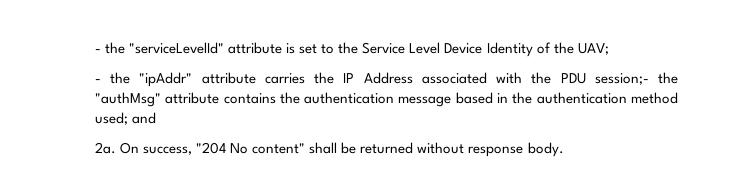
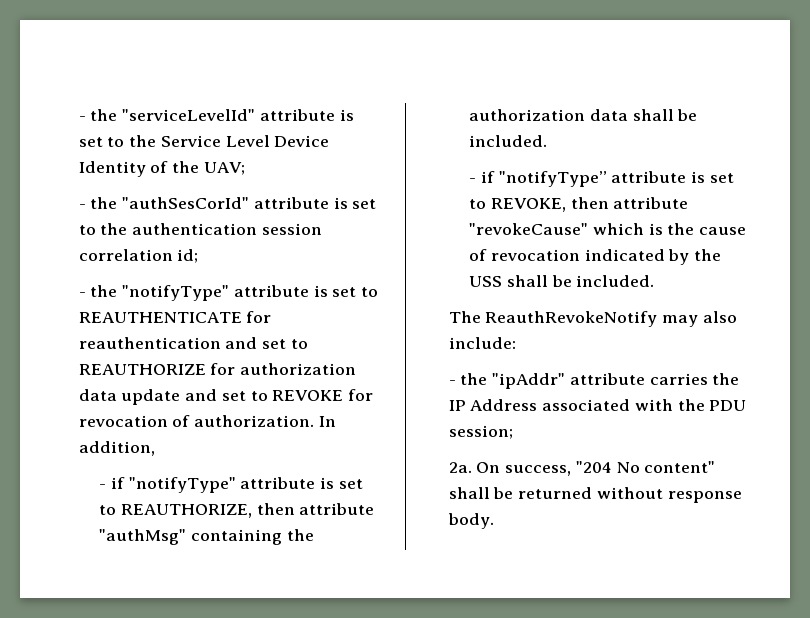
(609, 49) none -> [78,197,377,209] [78,223,322,235] [78,249,199,263] [78,285,378,301] [78,311,272,323] [78,337,308,349] [78,363,357,375] [78,389,374,405] [78,415,336,427] [78,441,155,456] [99,477,363,493] [99,503,375,518] [99,529,314,545] [469,109,698,121] [469,135,548,147] [469,171,734,187] [469,197,689,212] [469,223,747,235] [469,249,722,265] [469,275,655,287] [448,311,737,327] [448,337,516,349] // - the "authSesCorId" attribute is set to the authentication session correlation id; // - the "notifyType" attribute is set to REAUTHENTICATE for reauthentication and set to REAUTHORIZE for authorization data update and set to REVOKE for revocation of authorization. In addition, // - if "notifyType" attribute is set to REAUTHORIZE, then attribute "authMsg" containing the authorization data shall be included. // - if "notifyType” attribute is set to REVOKE, then attribute "revokeCause" which is the cause of revocation indicated by the USS shall be included. // The ReauthRevokeNotify may also include:
[594,72,679,85] [94,92,678,107] [94,112,157,125] session;- the "authMsg" attribute contains the authentication message based in the authentication method used; and -> [448,425,513,439] session;

